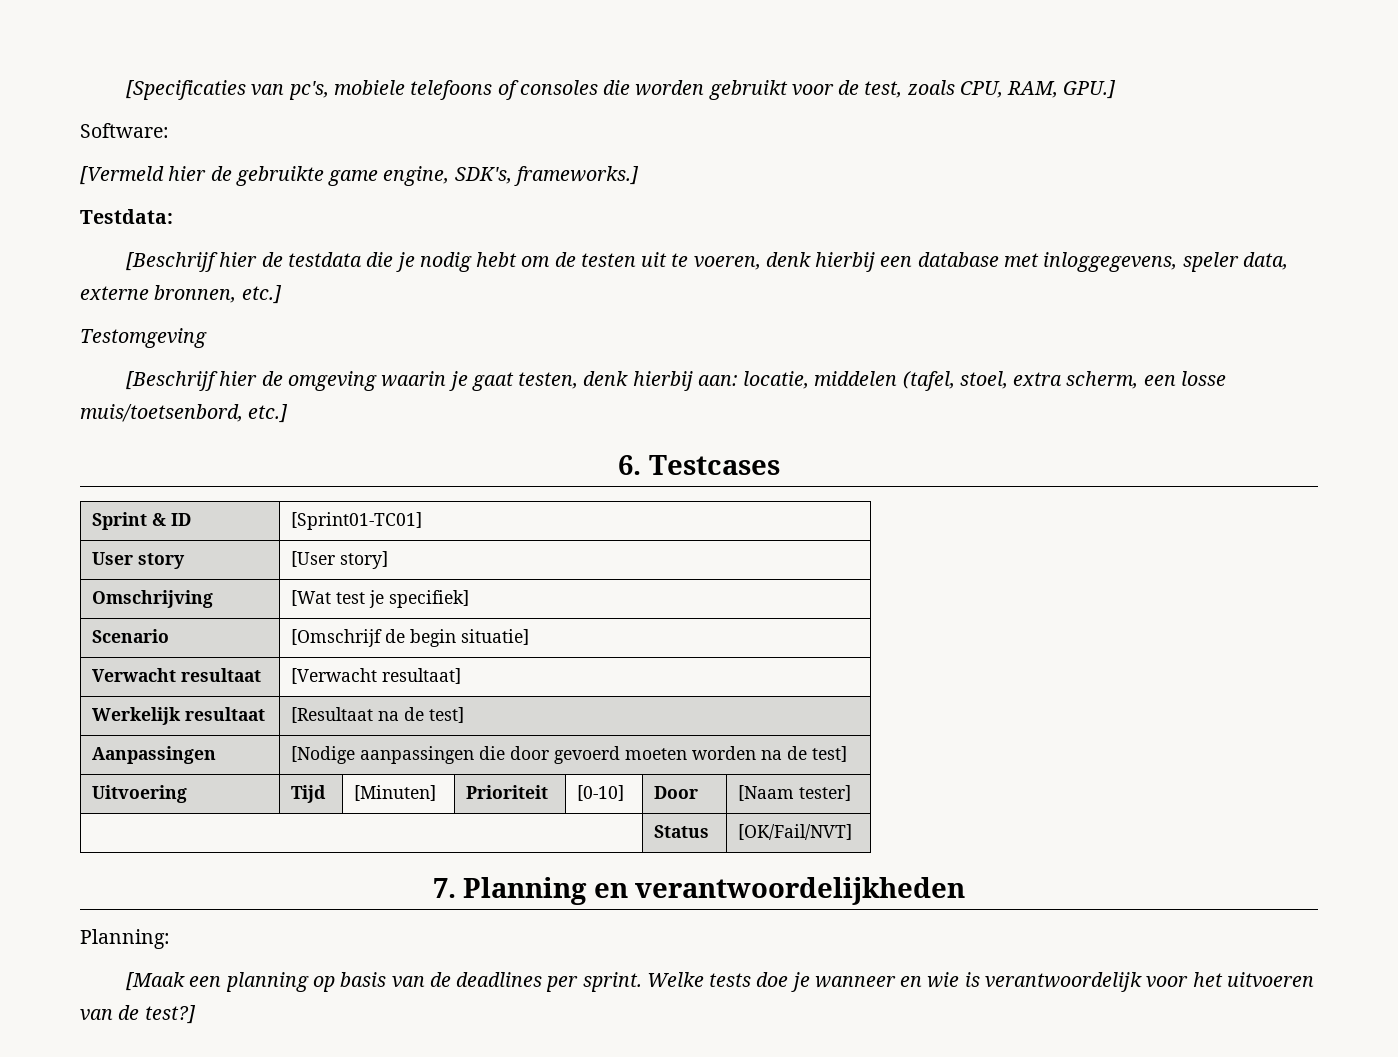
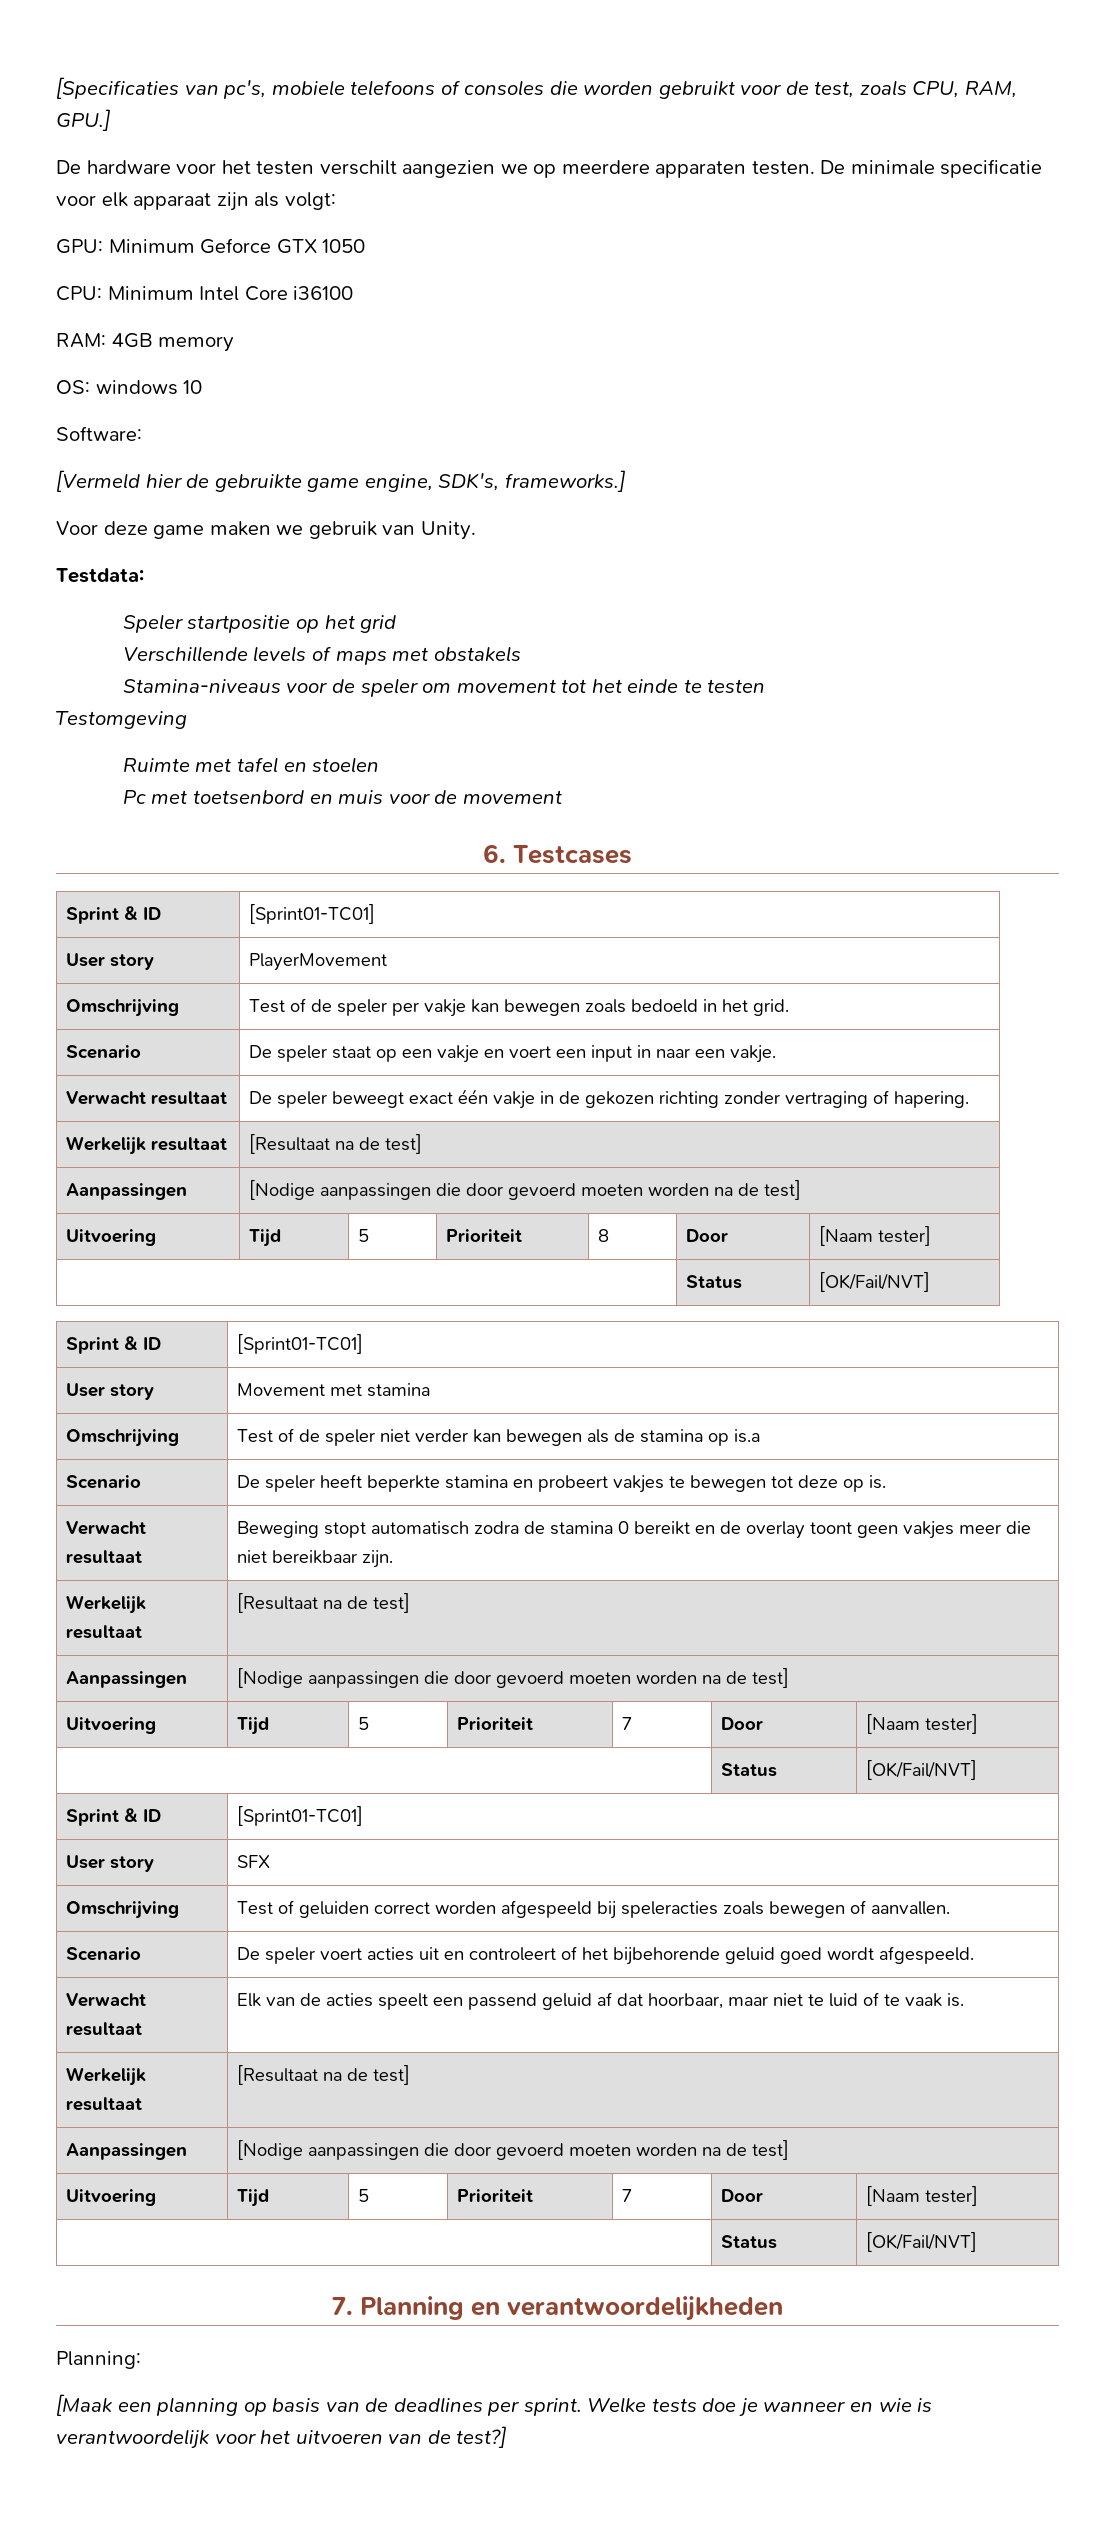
(1117, 89) none -> [56,159,1043,178] [56,192,336,211] [56,238,366,254] [56,286,354,301] [56,333,235,352] [56,380,203,395] // De hardware voor het testen verschilt aangezien we op meerdere apparaten testen. De minimale specificatie voor elk apparaat zijn als volgt: // GPU: Minimum Geforce GTX 1050 // CPU: Minimum Intel Core i36100 // RAM: 4GB memory // OS: windows 10
[80,209,173,224] [126,252,1288,272] [80,285,282,304] [80,328,207,348] [126,371,1226,391] [80,404,289,423] Testdata: // [Beschrijf hier de testdata die je nodig hebt om de testen uit te voeren, denk hierbij een database met inloggegevens, speler data, externe bronnen, etc.] // Testomgeving // [Beschrijf hier de omgeving waarin je gaat testen, denk hierbij aan: locatie, middelen (tafel, stoel, extra scherm, een losse muis/toetsenbord, etc.] -> [56,521,476,540] [56,568,144,583] [122,614,397,633] [122,646,521,665] [122,678,766,697] [56,711,187,729] [122,757,380,773] [122,790,562,804] Voor deze game maken we gebruik van Unity. // Testdata: // Speler startpositie op het grid // Verschillende levels of maps met obstakels // Stamina-niveaus voor de speler om movement tot het einde te testen // Testomgeving // Ruimte met tafel en stoelen // Pc met toetsenbord en muis voor de movement
[291,551,389,569] [92,590,214,608] [291,590,470,608] [92,629,170,643] [291,629,530,647] [92,668,262,682] [291,668,462,684] [User story] // Omschrijving | [Wat test je specifiek] // Scenario | [Omschrijf de begin situatie] // Verwacht resultaat | [Verwacht resultaat] -> [249,953,388,971] [66,999,180,1017] [249,998,790,1017] [66,1045,142,1059] [249,1045,777,1063] [66,1091,228,1105] [249,1089,970,1109] PlayerMovement // Omschrijving | Test of de speler per vakje kan bewegen zoals bedoeld in het grid. // Scenario | De speler staat op een vakje en voert een input in naar een vakje. // Verwacht resultaat | De speler beweegt exact één vakje in de gekozen richting zonder vertraging of hapering.
[354,785,437,801] [466,785,549,799] [577,785,625,801] [Minuten] | Prioriteit | [0-10] -> [358,1229,370,1242] [446,1229,523,1243] [598,1229,610,1242] [686,1229,729,1242] [819,1226,932,1246] [686,1275,743,1289] [819,1272,931,1292] [66,1336,162,1354] [237,1334,364,1354] [66,1383,155,1400] [237,1383,431,1397] [66,1429,180,1447] [237,1428,761,1446] [66,1475,142,1489] [237,1474,887,1493] [66,1521,147,1535] [66,1550,143,1564] [237,1521,1032,1539] [237,1550,394,1568] [66,1595,147,1614] [66,1625,143,1639] [237,1593,411,1613] [66,1671,188,1688] [237,1668,790,1688] [66,1717,157,1734] [237,1717,270,1735] [358,1717,370,1730] [457,1717,534,1731] [622,1717,633,1730] [721,1717,764,1730] [866,1714,979,1734] [721,1763,778,1777] [866,1760,978,1780] [66,1808,162,1826] [237,1806,364,1826] [66,1855,155,1872] [237,1855,271,1868] [66,1901,180,1919] [237,1900,951,1919] [66,1947,142,1961] [237,1946,975,1965] [66,1993,147,2007] [66,2022,143,2036] [237,1992,965,2010] [66,2067,147,2086] [66,2097,143,2111] [237,2065,411,2085] [66,2143,188,2160] [237,2140,790,2160] [66,2189,157,2206] [237,2189,270,2207] [358,2189,370,2202] [457,2189,534,2203] [622,2189,633,2202] 5 | Prioriteit | 8 | Door | [Naam tester] // | Status | [OK/Fail/NVT] // Sprint & ID | [Sprint01-TC01] // User story | Movement met stamina // Omschrijving | Test of de speler niet verder kan bewegen als de stamina op is.a // Scenario | De speler heeft beperkte stamina en probeert vakjes te bewegen tot deze op is. // Verwacht resultaat | Beweging stopt automatisch zodra de stamina 0 bereikt en de overlay toont geen vakjes meer die niet bereikbaar zijn. // Werkelijk resultaat | [Resultaat na de test] // Aanpassingen | [Nodige aanpassingen die door gevoerd moeten worden na de test] // Uitvoering | Tijd | 5 | Prioriteit | 7 | Door | [Naam tester] // | Status | [OK/Fail/NVT] // Sprint & ID | [Sprint01-TC01] // User story | SFX // Omschrijving | Test of geluiden correct worden afgespeeld bij speleracties zoals bewegen of aanvallen. // Scenario | De speler voert acties uit en controleert of het bijbehorende geluid goed wordt afgespeeld. // Verwacht resultaat | Elk van de acties speelt een passend geluid af dat hoorbaar, maar niet te luid of te vaak is. // Werkelijk resultaat | [Resultaat na de test] // Aanpassingen | [Nodige aanpassingen die door gevoerd moeten worden na de test] // Uitvoering | Tijd | 5 | Prioriteit | 7

